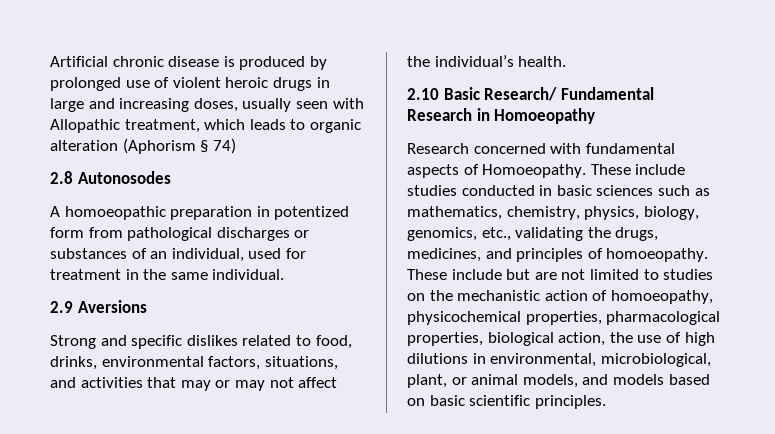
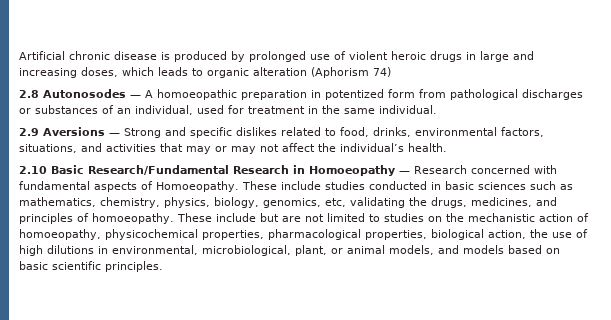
[242,98,364,112] [50,119,200,133] usually seen with Allopathic treatment, -> (118, 72) none
[200,140,209,153] § -> (369, 72) none
(171, 177) // -> [130,95,141,98] —
(147, 306) // -> [109,133,120,136] —
[484,87,654,101] Research/ Fundamental -> [88,165,229,175] Research/Fundamental
(596, 116) // -> [399,171,410,174] —
[481,227,511,241] etc., -> [325,198,346,207] etc,

